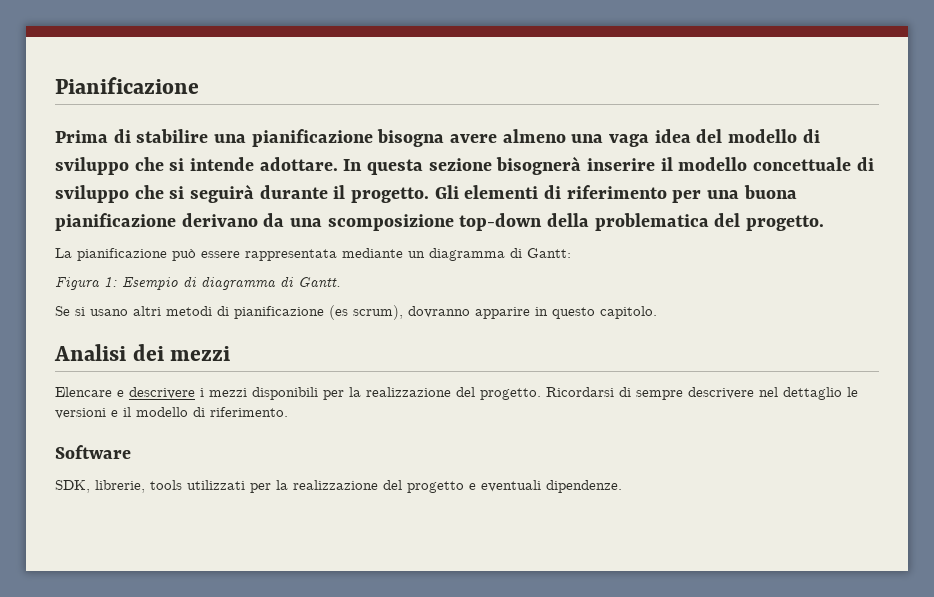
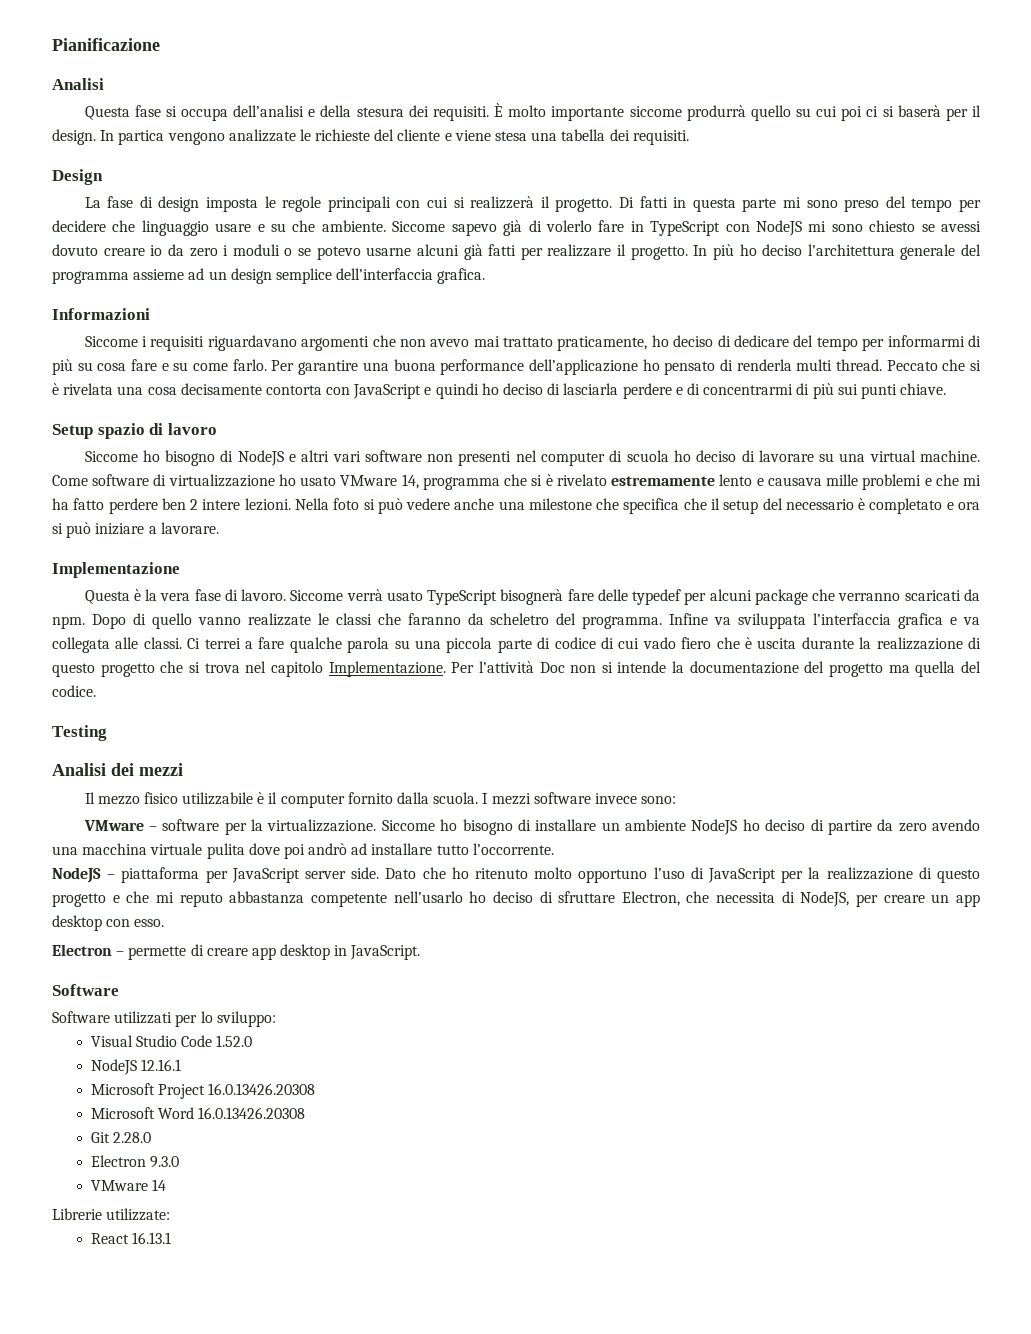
[55,129,820,147] [55,156,874,175] [55,184,797,203] [55,213,825,231] [55,248,571,261] [55,276,341,290] [55,305,657,320] [54,344,231,361] [55,387,858,400] [55,407,288,419] [55,445,131,459] [55,480,622,493] Prima di stabilire una pianificazione bisogna avere almeno una vaga idea del modello di sviluppo che si intende adottare. In questa sezione bisognerà inserire il modello concettuale di sviluppo che si seguirà durante il progetto. Gli elementi di riferimento per una buona pianificazione derivano da una scomposizione top-down della problematica del progetto. // La pianificazione può essere rappresentata mediante un diagramma di Gantt: // Figura 1: Esempio di diagramma di Gantt. // Se si usano altri metodi di pianificazione (es scrum), dovranno apparire in questo capitolo. // Analisi dei mezzi // Elencare e descrivere i mezzi disponibili per la realizzazione del progetto. Ricordarsi di sempre descrivere nel dettaglio le versioni e il modello di riferimento. // Software // SDK, librerie, tools utilizzati per la realizzazione del progetto e eventuali dipendenze. -> [52,78,104,90] [84,103,981,121] [52,129,689,145] [52,169,103,185] [84,196,982,212] [52,220,981,236] [52,244,981,260] [52,268,486,284] [52,308,150,320] [84,335,981,351] [52,359,981,375] [52,383,947,399] [52,423,217,439] [84,450,980,466] [52,474,981,490] [52,498,980,514] [52,522,219,538] [52,562,180,578] [84,589,981,605] [52,613,981,629] [52,637,981,653] [52,661,981,677] [52,685,96,697] [52,725,107,741] [52,763,183,776] [84,792,677,808] [83,819,980,835] [52,843,554,859] [52,867,981,883] [52,891,980,907] [52,915,165,931] [52,944,421,960] [52,984,119,996] [52,1011,276,1027] [90,1035,253,1047] [90,1059,181,1075] [90,1083,316,1099] [90,1107,306,1119] [90,1132,151,1143] [90,1155,179,1168] [90,1179,166,1191] [52,1208,171,1221] [90,1232,171,1244] Analisi // Questa fase si occupa dell’analisi e della stesura dei requisiti. È molto importante siccome produrrà quello su cui poi ci si baserà per il design. In partica vengono analizzate le richieste del cliente e viene stesa una tabella dei requisiti. // Design // La fase di design imposta le regole principali con cui si realizzerà il progetto. Di fatti in questa parte mi sono preso del tempo per decidere che linguaggio usare e su che ambiente. Siccome sapevo già di volerlo fare in TypeScript con NodeJS mi sono chiesto se avessi dovuto creare io da zero i moduli o se potevo usarne alcuni già fatti per realizzare il progetto. In più ho deciso l’architettura generale del programma assieme ad un design semplice dell’interfaccia grafica. // Informazioni // Siccome i requisiti riguardavano argomenti che non avevo mai trattato praticamente, ho deciso di dedicare del tempo per informarmi di più su cosa fare e su come farlo. Per garantire una buona performance dell’applicazione ho pensato di renderla multi thread. Peccato che si è rivelata una cosa decisamente contorta con JavaScript e quindi ho deciso di lasciarla perdere e di concentrarmi di più sui punti chiave. // Setup spazio di lavoro // Siccome ho bisogno di NodeJS e altri vari software non presenti nel computer di scuola ho deciso di lavorare su una virtual machine. Come software di virtualizzazione ho usato VMware 14, programma che si è rivelato estremamente lento e causava mille problemi e che mi ha fatto perdere ben 2 intere lezioni. Nella foto si può vedere anche una milestone che specifica che il setup del necessario è completato e ora si può iniziare a lavorare. // Implementazione // Questa è la vera fase di lavoro. Siccome verrà usato TypeScript bisognerà fare delle typedef per alcuni package che verranno scaricati da npm. Dopo di quello vanno realizzate le classi che faranno da scheletro del programma. Infine va sviluppata l’interfaccia grafica e va collegata alle classi. Ci terrei a fare qualche parola su una piccola parte di codice di cui vado fiero che è uscita durante la realizzazione di questo progetto che si trova nel capitolo Implementazione. Per l’attività Doc non si intende la documentazione del progetto ma quella del codice. // Testing // Analisi dei mezzi // Il mezzo fisico utilizzabile è il computer fornito dalla scuola. I mezzi software invece sono: // VMware – software per la virtualizzazione. Siccome ho bisogno di installare un ambiente NodeJS ho deciso di partire da zero avendo una macchina virtuale pulita dove poi andrò ad installare tutto l’occorrente. // NodeJS – piattaforma per JavaScript server side. Dato che ho ritenuto molto opportuno l’uso di JavaScript per la realizzazione di questo progetto e che mi reputo abbastanza competente nell’usarlo ho deciso di sfruttare Electron, che necessita di NodeJS, per creare un app desktop con esso. // Electron – permette di creare app desktop in JavaScript. // Software // Software utilizzati per lo sviluppo: // Visual Studio Code 1.52.0 // NodeJS 12.16.1 // Microsoft Project 16.0.13426.20308 // Microsoft Word 16.0.13426.20308 // Git 2.28.0 // Electron 9.3.0 // VMware 14 // Librerie utilizzate: // React 16.13.1

